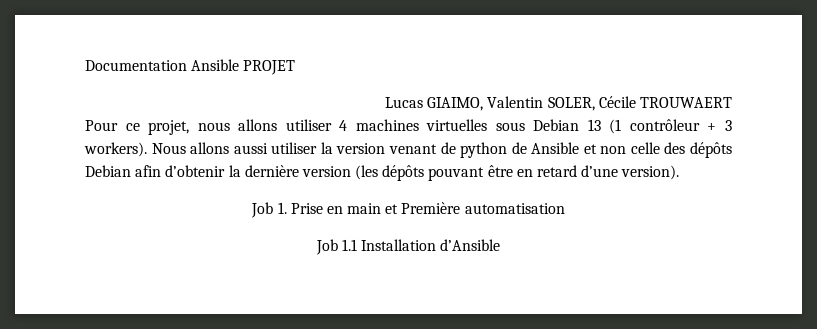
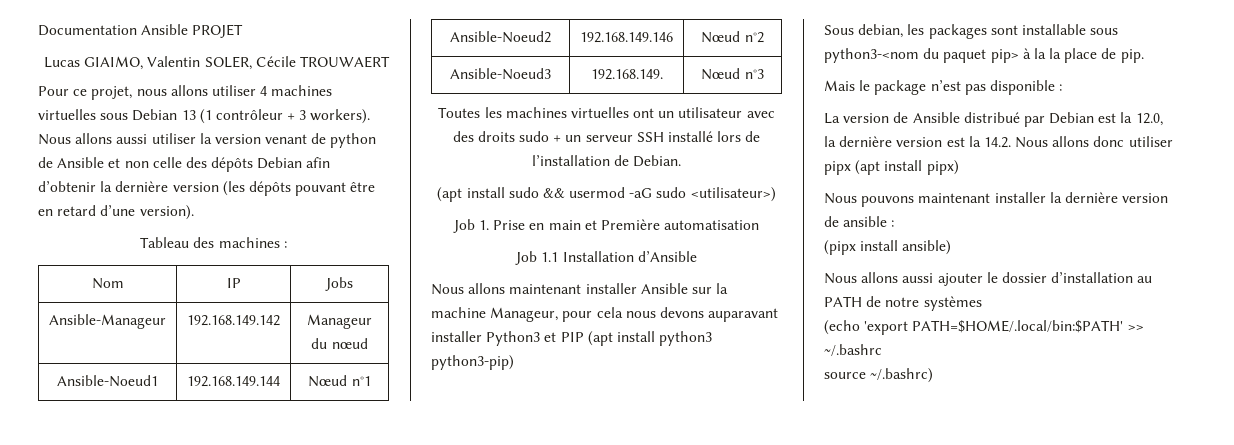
(680, 172) none -> [140,237,287,248] [91,278,124,289] [226,278,241,288] [325,277,353,291] [49,314,166,329] [187,315,280,326] [307,314,372,329] [311,338,368,349] [57,375,158,387] [187,376,280,387] [308,375,371,387] [450,31,551,43] [580,32,673,43] [701,31,764,43] [450,68,551,80] [590,69,663,80] [701,68,764,80] [438,107,775,118] [452,131,761,142] [531,155,682,167] [437,187,776,202] // Tableau des machines : // Nom | IP | Jobs // Ansible-Manageur | 192.168.149.142 | Manageur du nœud // Ansible-Noeud1 | 192.168.149.144 | Nœud n°1 // Ansible-Noeud2 | 192.168.149.146 | Nœud n°2 // Ansible-Noeud3 | 192.168.149. | Nœud n°3 // Toutes les machines virtuelles ont un utilisateur avec des droits sudo + un serveur SSH installé lors de l’installation de Debian. // (apt install sudo && usermod -aG sudo <utilisateur>)
(501, 245) none -> [431,283,729,295] [431,307,779,322] [431,331,713,346] [431,355,514,370] [824,24,1119,39] [824,48,1144,63] [824,80,1063,95] [824,112,1163,127] [824,136,1173,148] [824,160,959,175] [824,192,1169,207] [824,216,895,227] [824,240,952,255] [824,272,1153,286] [824,296,982,311] [824,320,1144,335] [824,344,882,356] [824,368,934,383] // Nous allons maintenant installer Ansible sur la machine Manageur, pour cela nous devons auparavant installer Python3 et PIP (apt install python3 python3-pip) // Sous debian, les packages sont installable sous python3-<nom du paquet pip> à la la place de pip. // Mais le package n’est pas disponible : // La version de Ansible distribué par Debian est la 12.0, la dernière version est la 14.2. Nous allons donc utiliser pipx (apt install pipx) // Nous pouvons maintenant installer la dernière version de ansible : // (pipx install ansible) // Nous allons aussi ajouter le dossier d’installation au PATH de notre systèmes // (echo 'export PATH=$HOME/.local/bin:$PATH' >> ~/.bashrc // source ~/.bashrc)

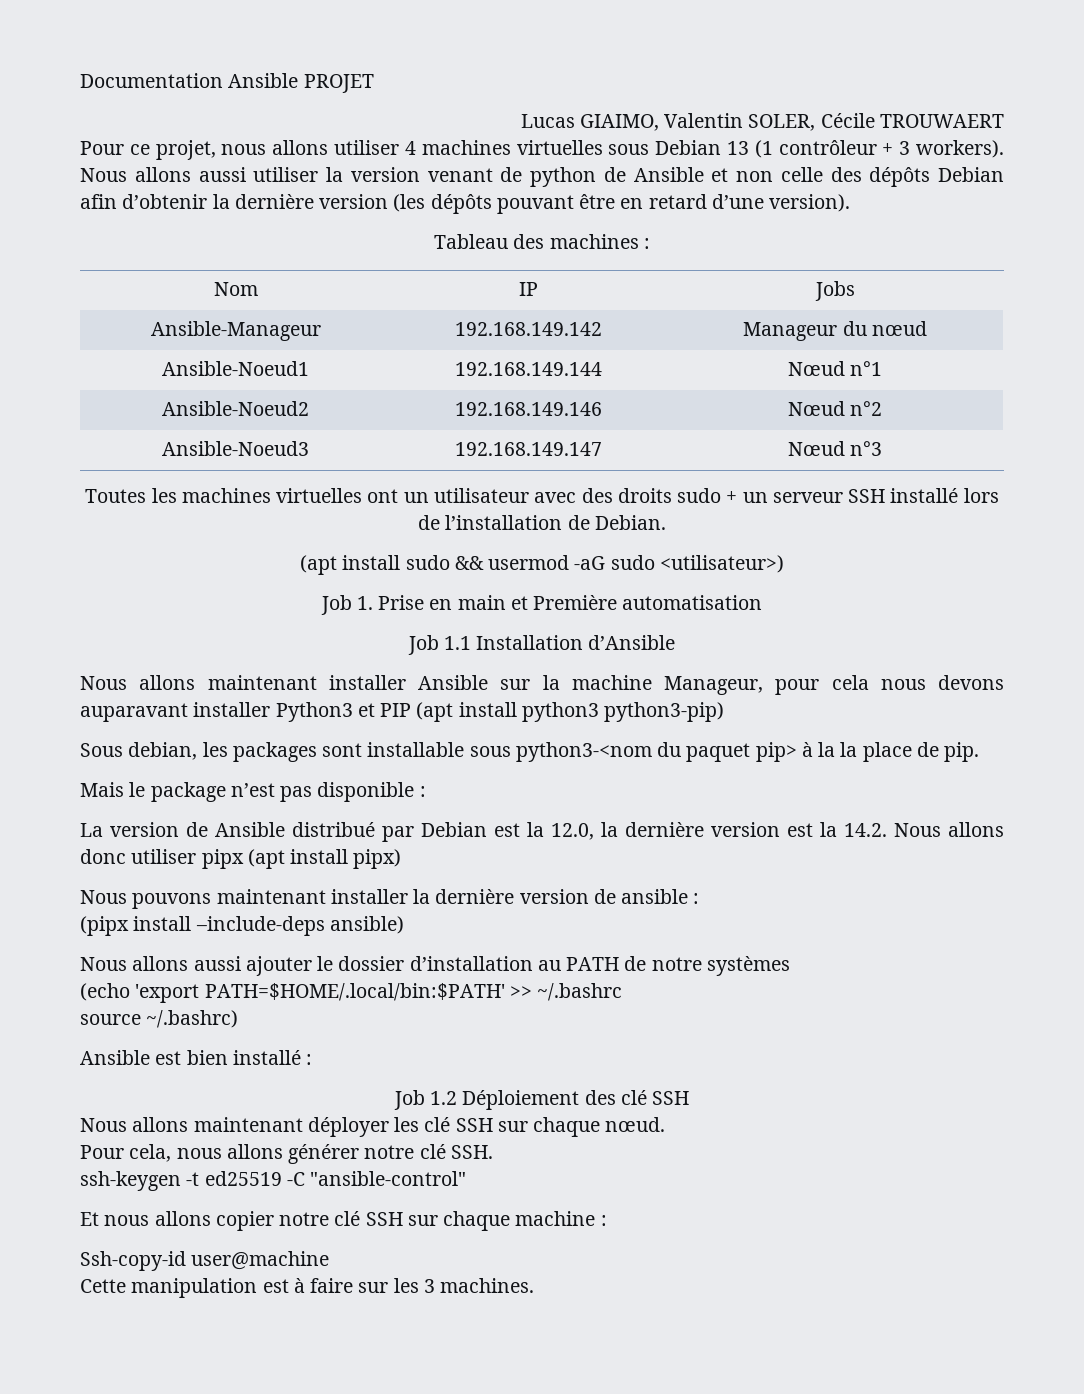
[590,69,663,80] 192.168.149. -> [455,442,602,456] 192.168.149.147
(899, 245) none -> [195,916,325,936] –include-deps
(934, 375) none -> [80,1050,313,1065] [393,1090,690,1110] [80,1117,666,1137] [80,1144,493,1164] [80,1171,467,1191] [80,1211,607,1231] [80,1251,330,1271] [80,1278,535,1298] // Ansible est bien installé : // Job 1.2 Déploiement des clé SSH // Nous allons maintenant déployer les clé SSH sur chaque nœud. // Pour cela, nous allons générer notre clé SSH. // ssh-keygen -t ed25519 -C "ansible-control" // Et nous allons copier notre clé SSH sur chaque machine : // Ssh-copy-id user@machine // Cette manipulation est à faire sur les 3 machines.

